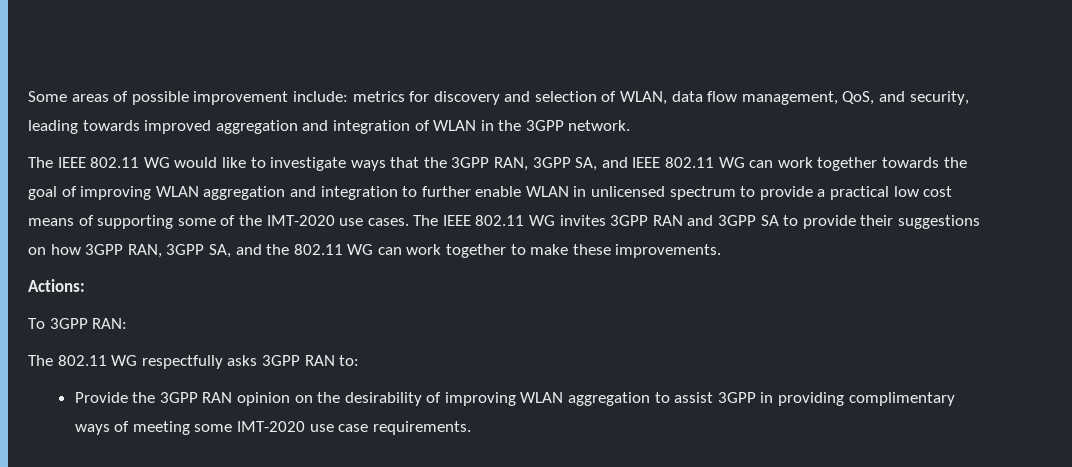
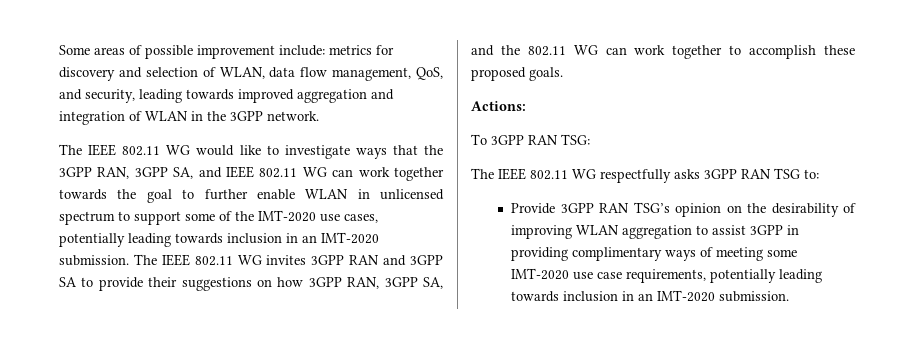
[61,186,398,200] of improving WLAN aggregation and integration -> (172, 196) none
[759,186,953,200] [28,215,174,229] provide a practical low cost means of supporting -> [134,211,181,225] support
[367,218,409,226] cases. -> [344,214,378,223] [59,232,379,247] [59,255,129,266] cases, potentially leading towards inclusion in an IMT-2020 submission.
[530,244,722,258] make these improvements. -> [749,45,855,59] [471,67,563,81] accomplish these proposed goals.
[92,318,128,329] [28,355,53,366] RAN: // The -> [528,134,590,145] [471,168,526,180] RAN TSG: // The IEEE
(335, 360) none -> [774,168,800,179] TSG
[132,392,233,403] the 3GPP RAN -> [560,202,670,213] 3GPP RAN TSG’s
[372,421,471,435] requirements. -> [626,269,823,283] [511,290,790,302] requirements, potentially leading towards inclusion in an IMT-2020 submission.

